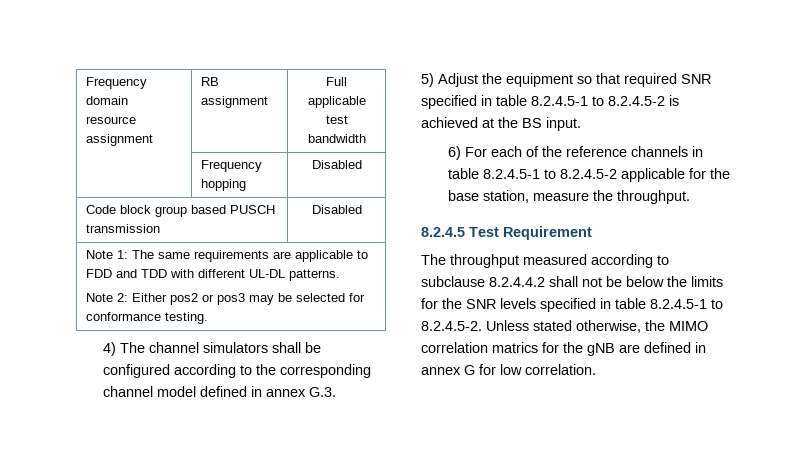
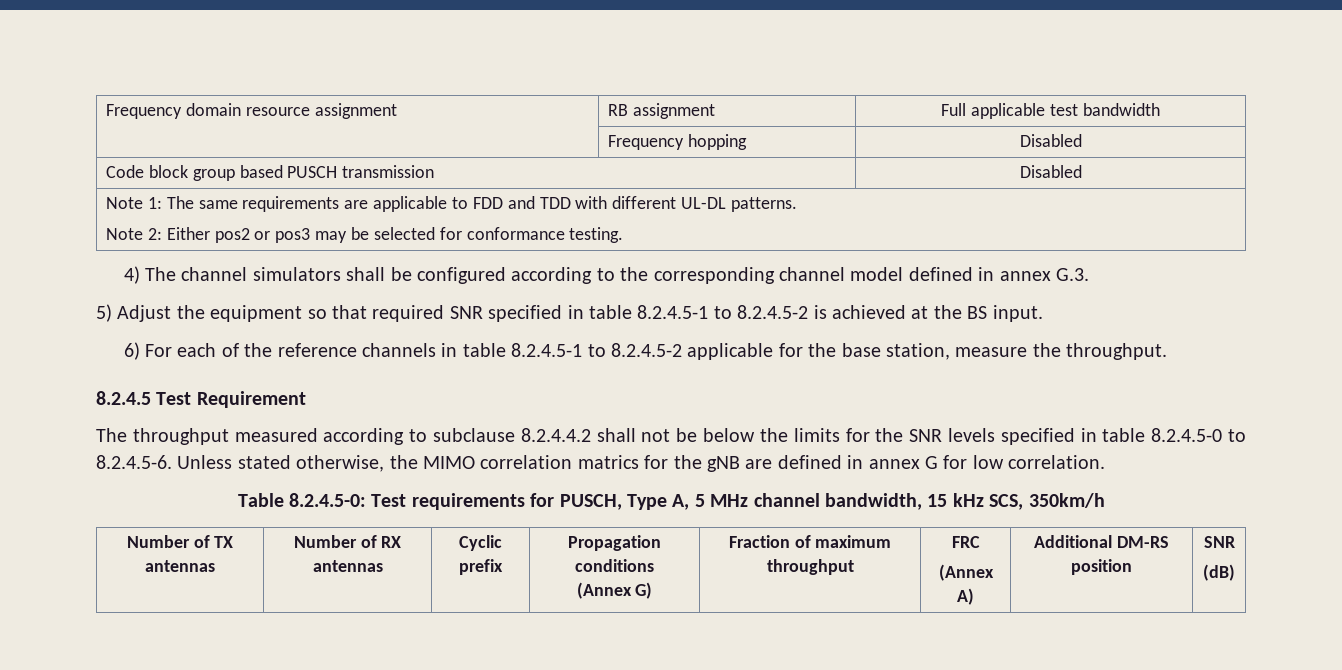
[650,299,723,309] [421,321,482,331] 8.2.4.5-1 to 8.2.4.5-2. -> [1151,428,1247,442] [96,455,172,469] 8.2.4.5-0 to 8.2.4.5-6.
(596, 369) none -> [237,493,1105,510] [126,535,234,548] [145,560,215,572] [293,535,402,548] [312,560,383,572] [459,535,502,551] [459,559,503,575] [568,535,661,551] [575,559,654,572] [576,582,653,599] [728,535,892,548] [766,559,854,575] [951,536,980,548] [938,564,994,581] [957,588,974,605] [1034,535,1169,548] [1071,559,1132,575] [1203,536,1235,548] [1203,564,1235,581] // Table 8.2.4.5-0: Test requirements for PUSCH, Type A, 5 MHz channel bandwidth, 15 kHz SCS, 350km/h // Number of TX antennas | Number of RX antennas | Cyclic prefix | Propagation conditions // (Annex G) | Fraction of maximum throughput | FRC // (Annex A) | Additional DM-RS position | SNR // (dB)

